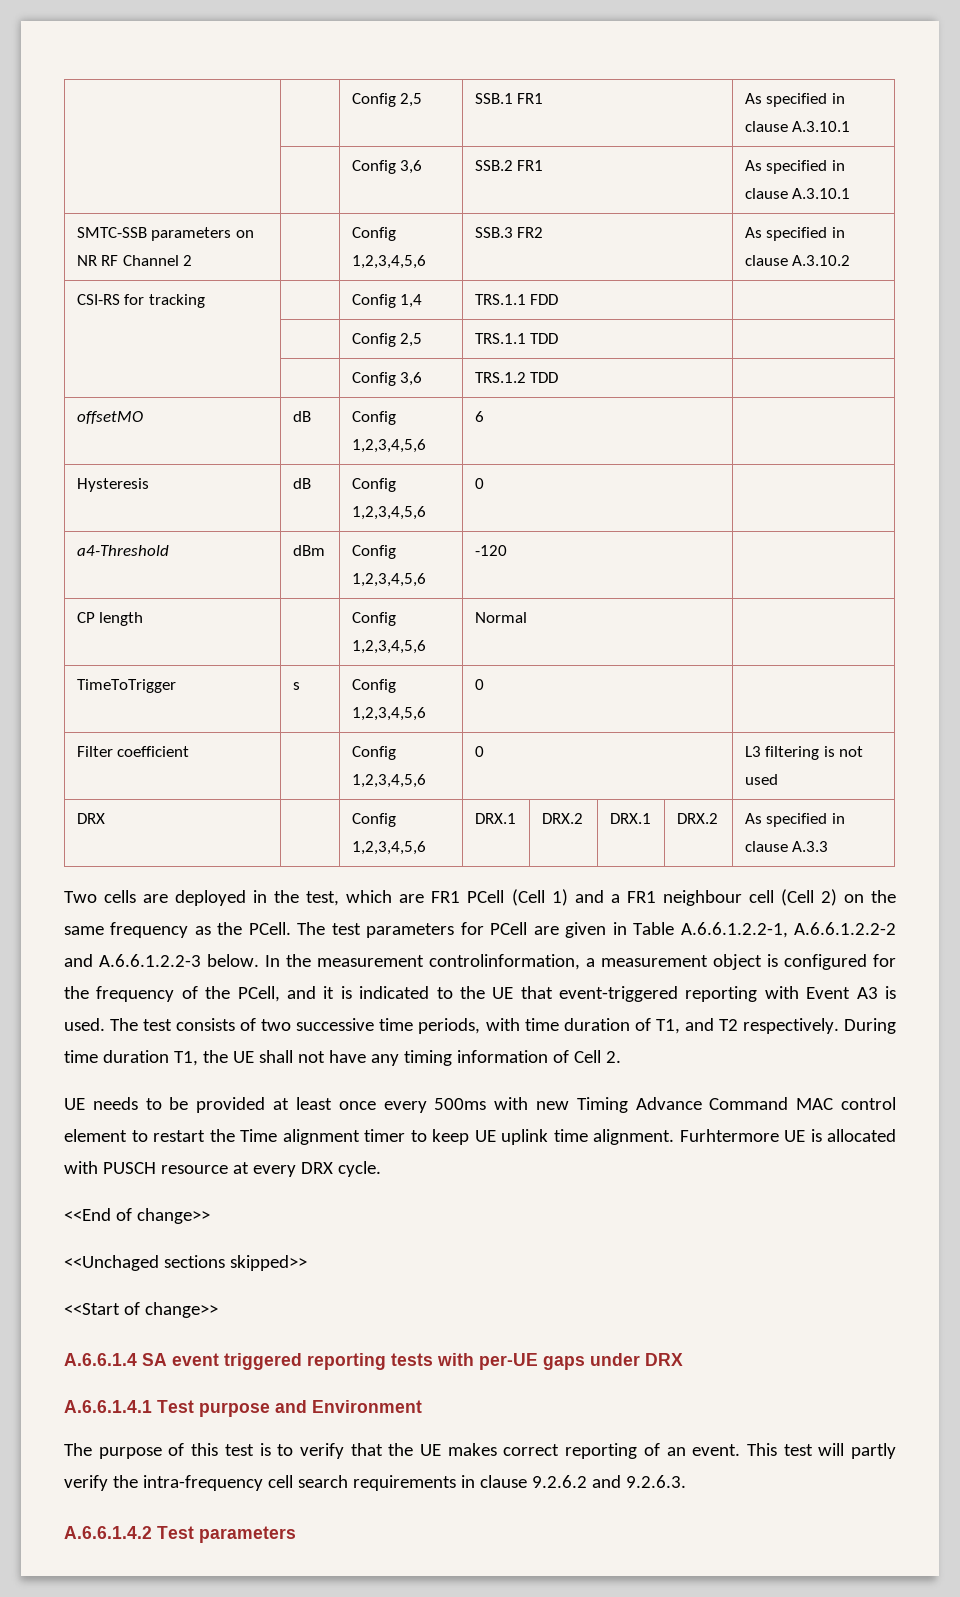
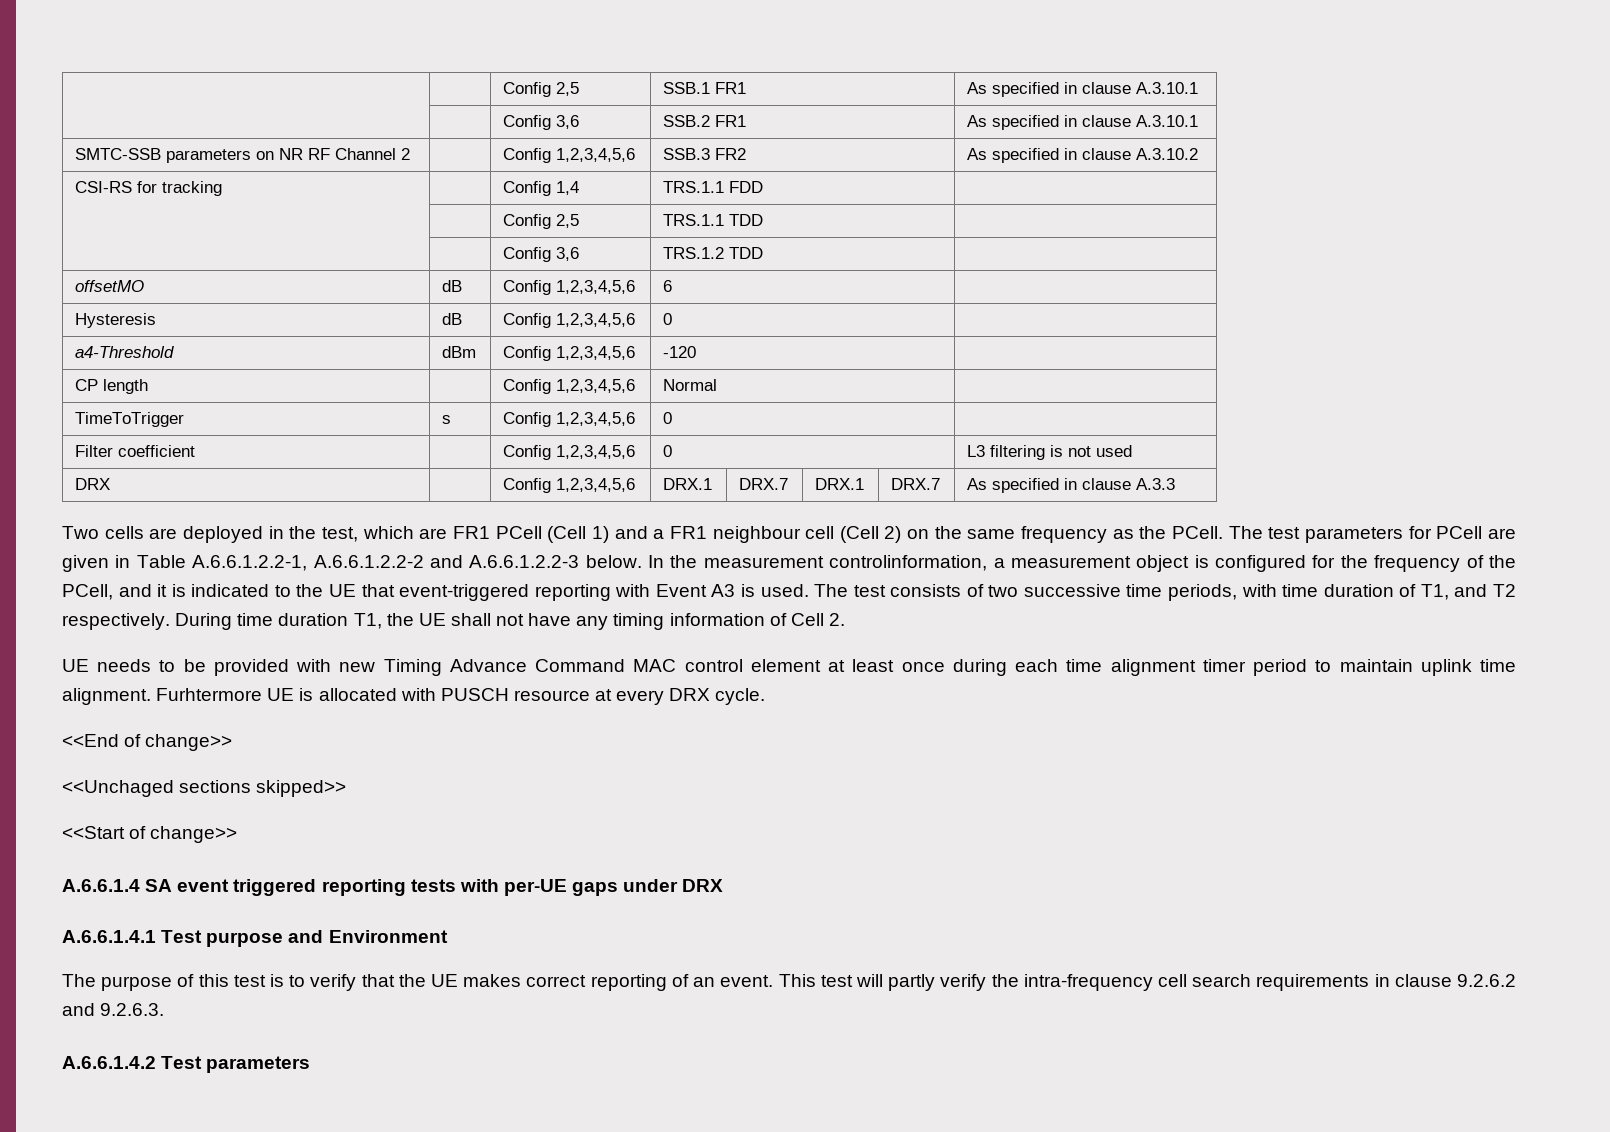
[541,813,583,824] [609,813,651,824] [676,813,718,824] DRX.2 | DRX.1 | DRX.2 -> [739,478,789,490] [815,478,865,490] [891,478,941,490] DRX.7 | DRX.1 | DRX.7
[273,1097,487,1113] at least once every 500ms -> (289, 667) none
[131,1129,496,1145] to restart the Time alignment timer to keep UE -> [828,659,1413,676] at least once during each time alignment timer period to maintain

